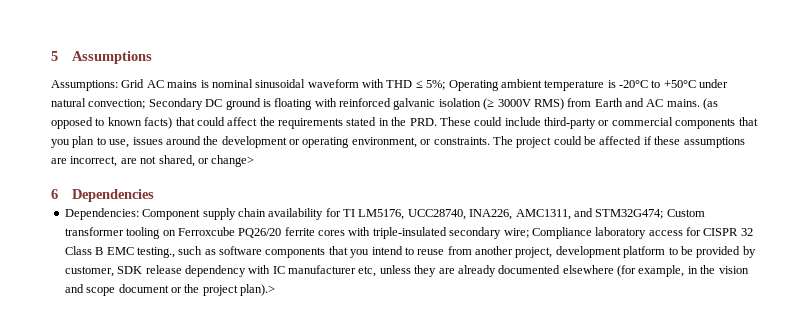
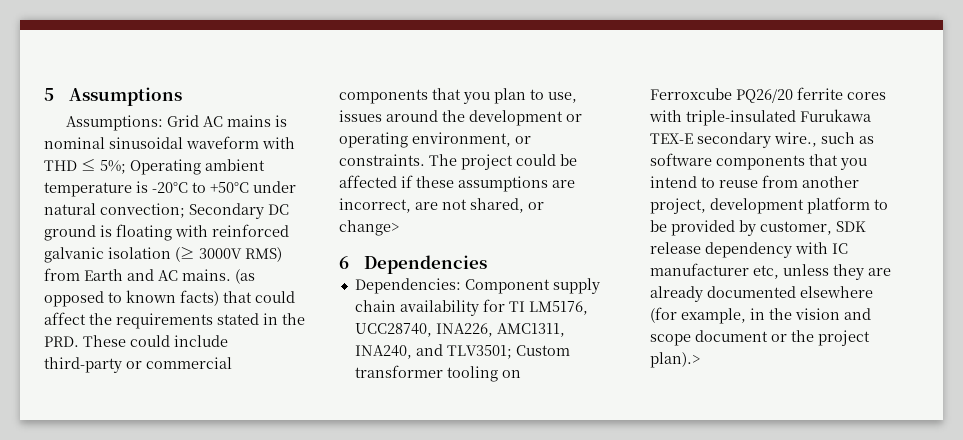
[573,208,664,219] and STM32G474; -> [354,344,512,359] INA240, and TLV3501;
[449,227,753,239] [64,246,175,258] secondary wire; Compliance laboratory access for CISPR 32 Class B EMC testing., -> [799,109,871,122] [649,132,817,148] Furukawa TEX-E secondary wire.,

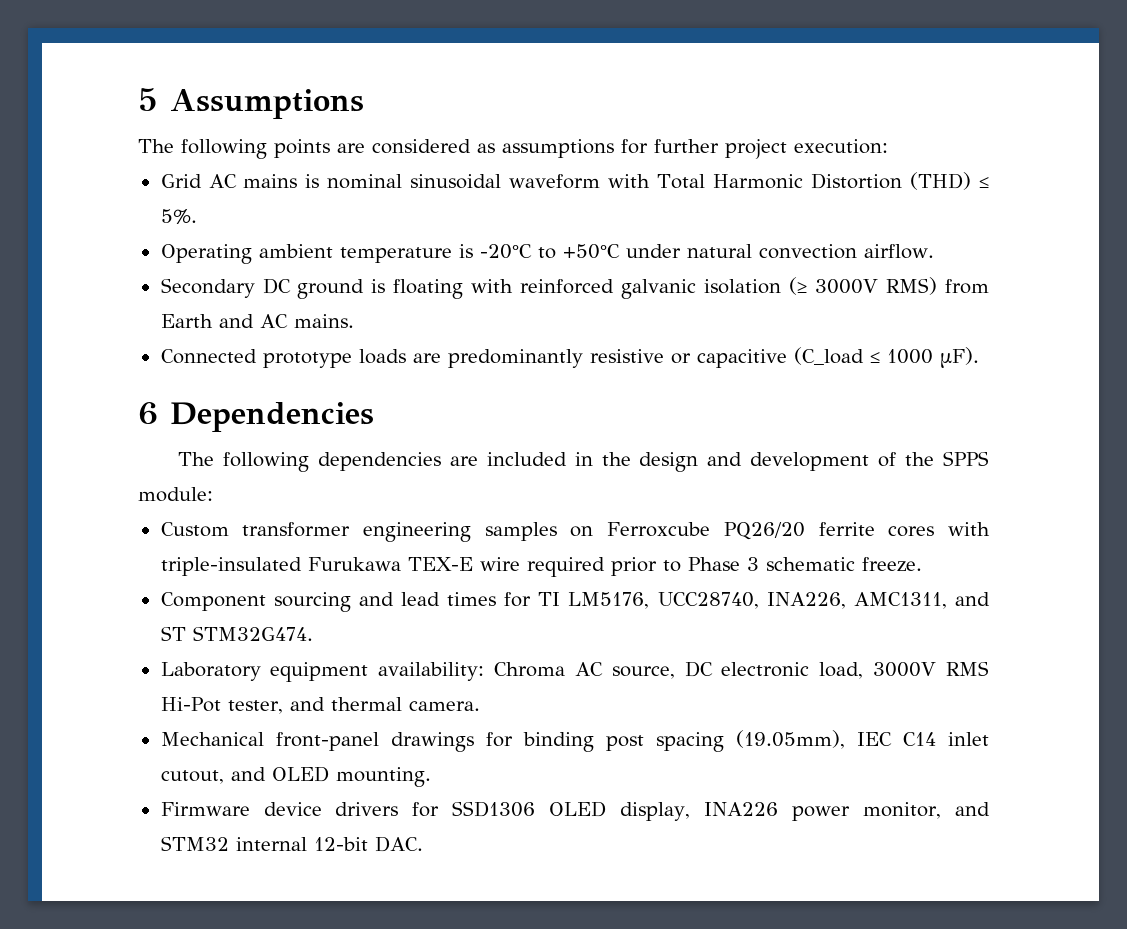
[66,115,164,131] Assumptions: -> [138,139,888,159] The following points are considered as assumptions for further project execution: //
[44,159,126,174] THD ≤ 5%; -> [657,172,990,190] [160,209,197,224] Total Harmonic Distortion (THD) ≤ 5%. //
[100,203,185,218] convection; -> [758,244,934,259] convection airflow. //
[235,269,255,284] [44,290,295,307] [44,312,305,329] [44,335,228,347] [44,357,232,373] [339,88,577,104] [339,110,582,126] [339,132,531,148] [339,154,577,170] [339,175,575,192] [339,198,544,213] [339,220,399,236] [339,255,488,274] [354,278,600,294] [354,299,588,316] [354,323,565,337] [354,344,570,359] [354,365,498,382] (as opposed to known facts) that could affect the requirements stated in the PRD. These could include third-party or commercial components that you plan to use, issues around the development or operating environment, or constraints. The project could be affected if these assumptions are incorrect, are not shared, or change> // 6 Dependencies // Dependencies: Component supply chain availability for TI LM5176, UCC28740, INA226, AMC1311, INA240, and TLV3501; Custom transformer tooling -> [160,347,979,368] [138,402,374,432] [178,451,989,472] [138,487,213,502] [160,522,557,542] // Connected prototype loads are predominantly resistive or capacitive (C_load ≤ 1000 µF). // 6 Dependencies // The following dependencies are included in the design and development of the SPPS module: // Custom transformer engineering samples
[696,132,874,148] [649,153,867,170] [649,175,859,188] [649,197,888,214] [649,220,866,236] [649,242,848,258] [649,263,891,280] [649,286,873,302] [649,307,871,324] [649,330,870,346] [649,352,700,368] secondary wire., such as software components that you intend to reuse from another project, development platform to be provided by customer, SDK release dependency with IC manufacturer etc, unless they are already documented elsewhere (for example, in the vision and scope document or the project plan).> -> [479,557,922,577] [160,592,990,612] [160,626,313,641] [160,661,990,682] [160,697,480,714] [160,730,989,752] [160,766,431,787] [160,801,990,821] [160,836,423,852] wire required prior to Phase 3 schematic freeze. // Component sourcing and lead times for TI LM5176, UCC28740, INA226, AMC1311, and ST STM32G474. // Laboratory equipment availability: Chroma AC source, DC electronic load, 3000V RMS Hi-Pot tester, and thermal camera. // Mechanical front-panel drawings for binding post spacing (19.05mm), IEC C14 inlet cutout, and OLED mounting. // Firmware device drivers for SSD1306 OLED display, INA226 power monitor, and STM32 internal 12-bit DAC.

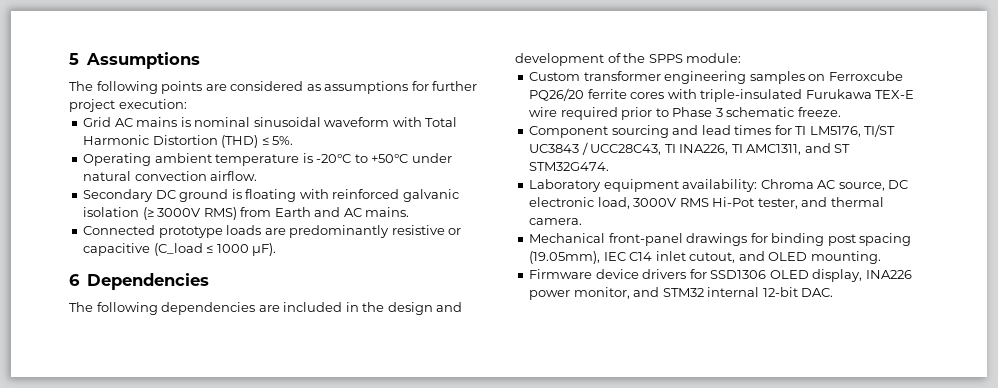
[657,592,846,609] UCC28740, INA226, -> [864,124,896,137] [529,142,743,155] TI/ST UC3843 / UCC28C43, TI INA226, TI

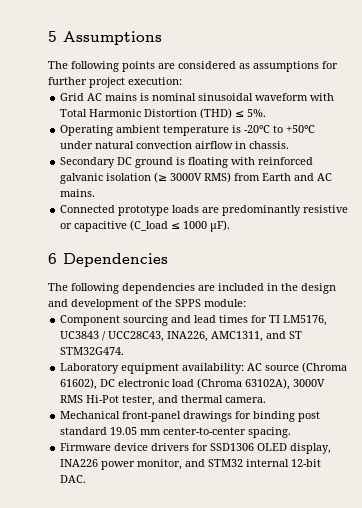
[210,171,258,181] airflow. -> [195,141,290,149] airflow in chassis.
[529,71,903,84] [529,88,915,102] [529,107,841,120] // Custom transformer engineering samples on Ferroxcube PQ26/20 ferrite cores with triple-insulated Furukawa TEX-E wire required prior to Phase 3 schematic freeze. -> (246, 303) none
[864,124,896,137] TI/ST -> (328, 320) none
[664,144,743,155] TI INA226, TI -> [167,331,209,342] INA226,
[760,179,909,191] [529,197,630,209] Chroma AC source, DC electronic load, -> [247,362,348,373] [60,378,291,390] AC source (Chroma 61602), DC electronic load (Chroma 63102A),
[859,233,912,246] [529,251,881,264] spacing (19.05mm), IEC C14 inlet cutout, and OLED mounting. -> [60,427,292,438] standard 19.05 mm center-to-center spacing.

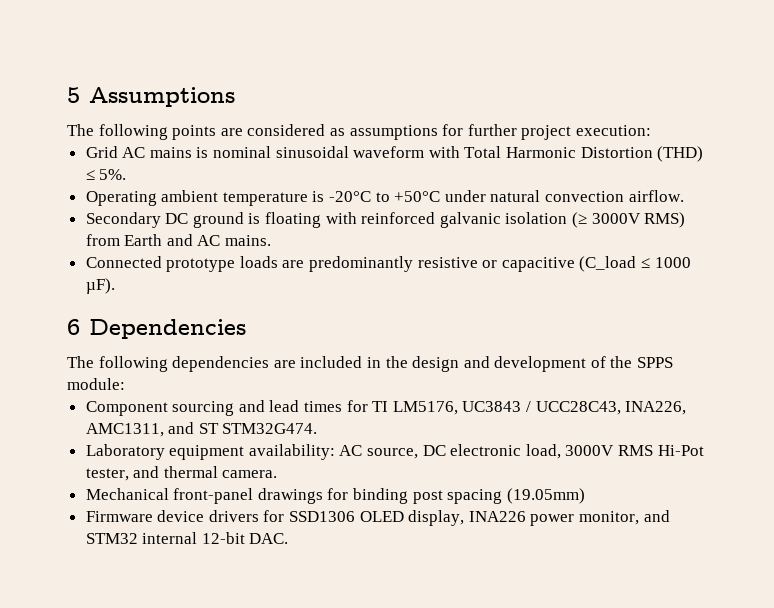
[195,141,290,149] airflow in chassis. -> [628,190,684,202] airflow.
[265,362,348,373] [60,378,291,390] source (Chroma 61602), DC electronic load (Chroma 63102A), -> [367,444,561,459] source, DC electronic load,
[60,427,292,438] standard 19.05 mm center-to-center spacing. -> [447,488,585,504] spacing (19.05mm)

